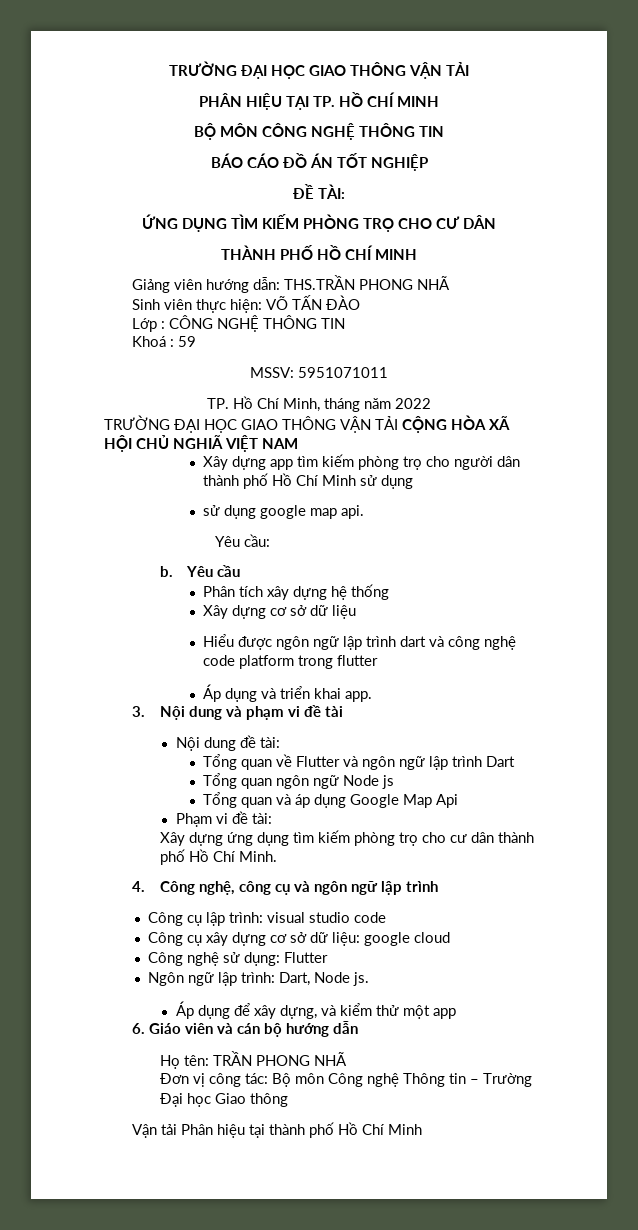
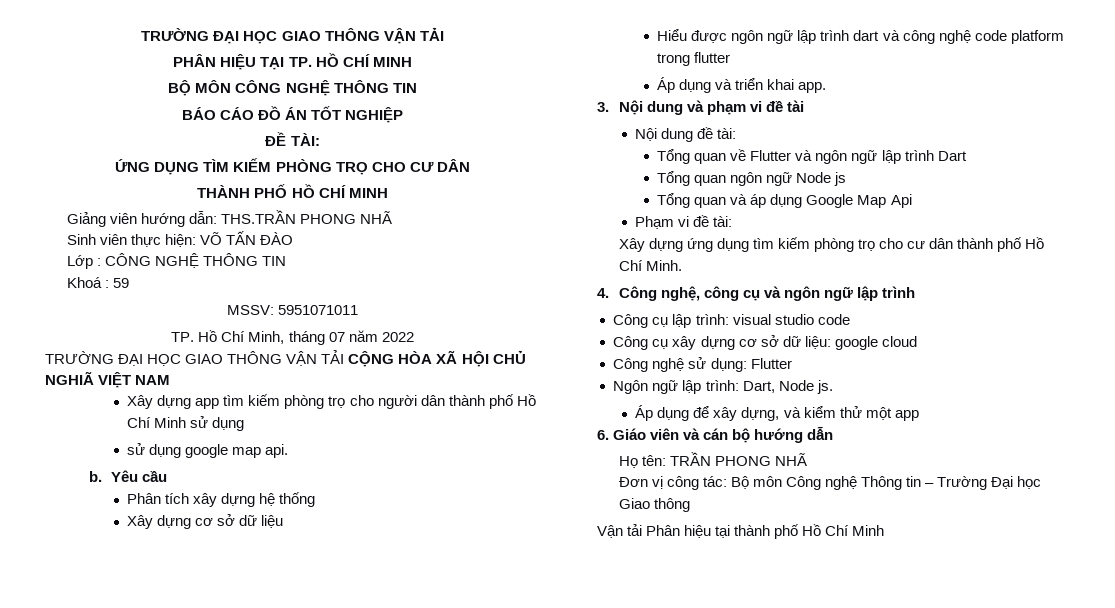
(360, 405) none -> [328,332,345,342] 07
[215,534,271,547] // Yêu cầu: -> (289, 451) none

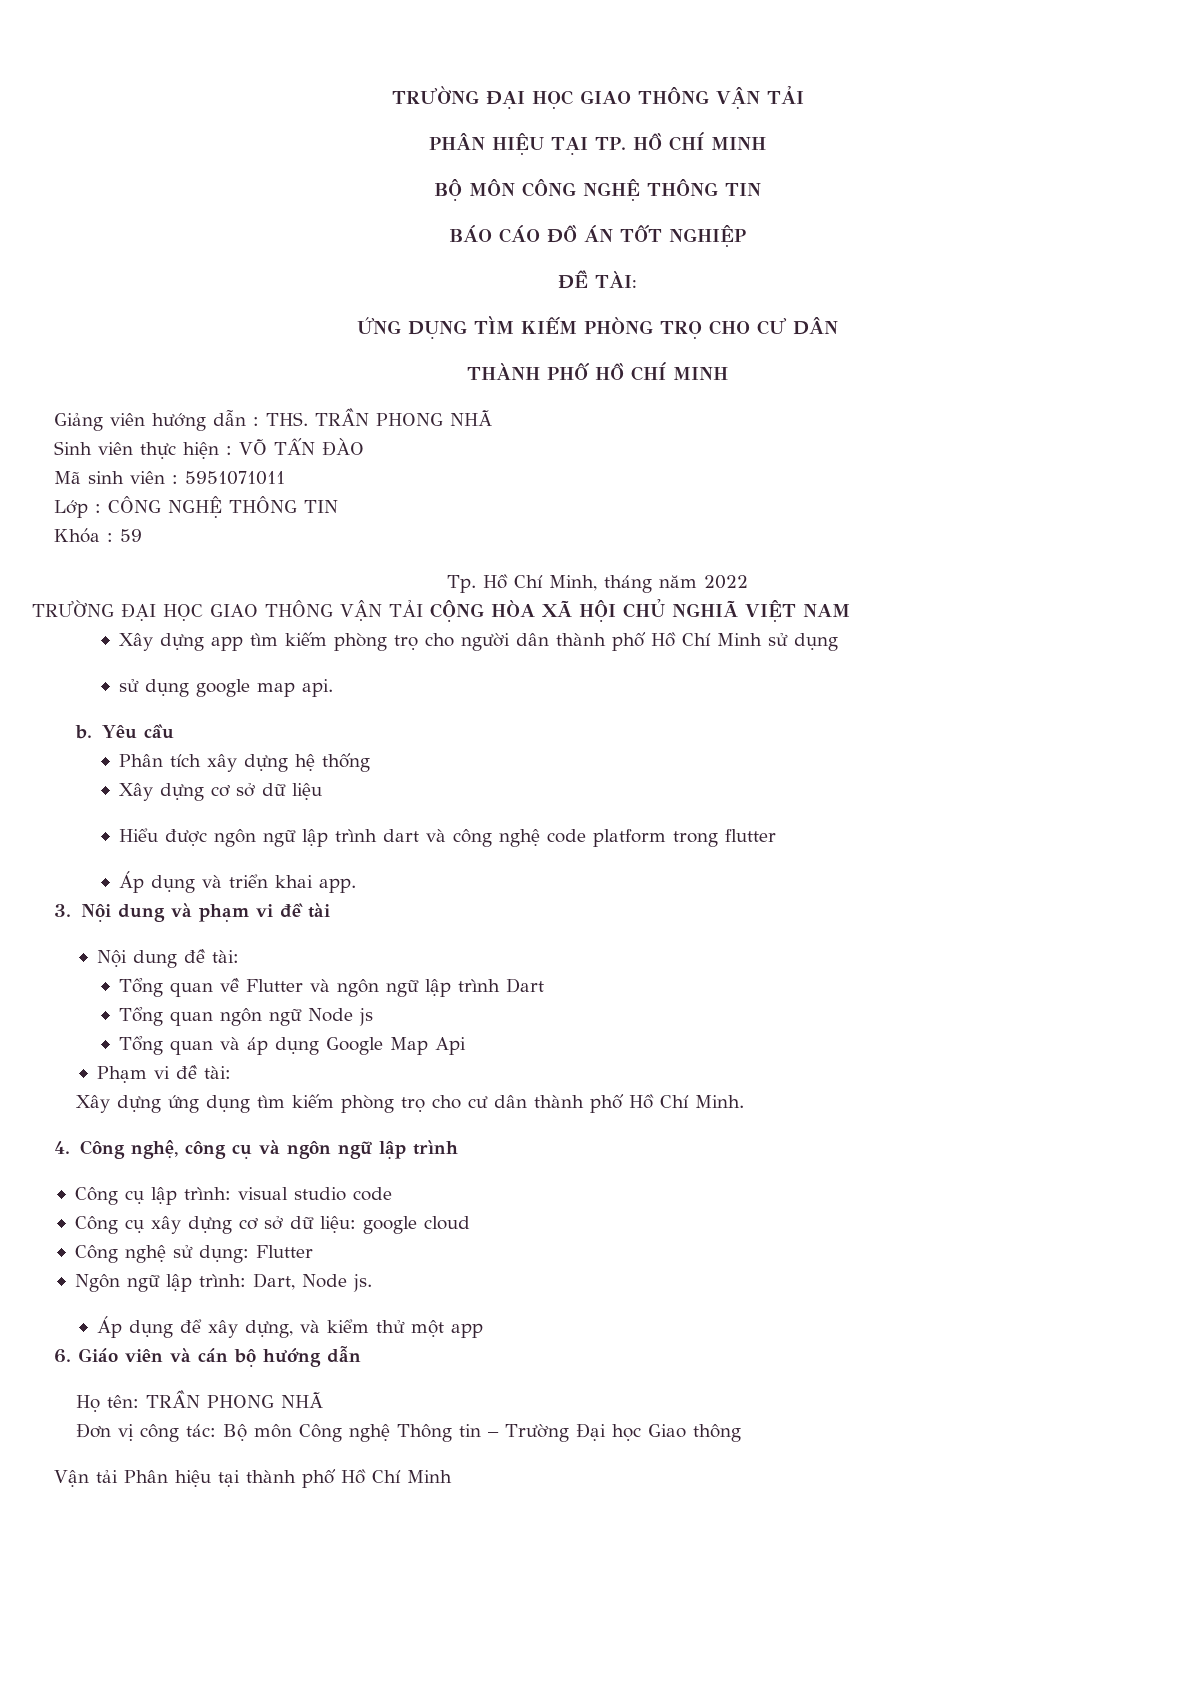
[189,210,297,224] dẫn: THS.TRẦN -> [213,408,370,426] dẫn : THS. TRẦN
[165,234,197,247] hiện: -> [183,442,233,460] hiện :
(294, 238) none -> [54,471,286,485] // Mã sinh viên : 5951071011
[66,277,102,288] Khoá -> [54,528,101,543] Khóa
[226,305,359,315] [171,332,195,342] MSSV: 5951071011 // TP. -> [447,575,476,593] Tp.
[328,332,345,342] 07 -> (652, 584) none

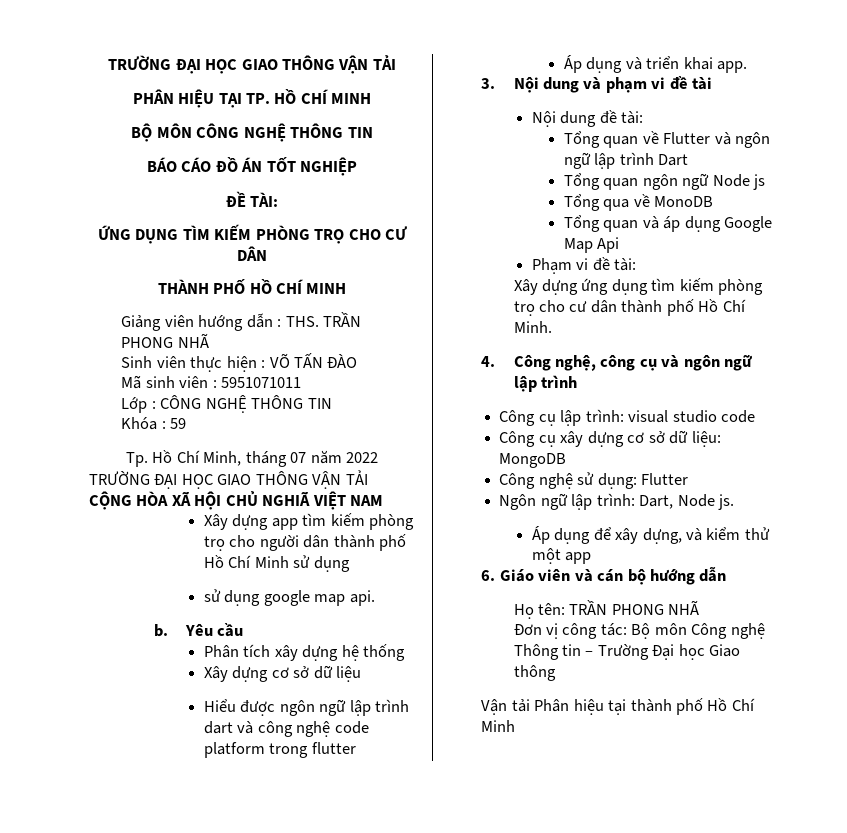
(652, 584) none -> [290,452,307,463] 07
(374, 1017) none -> [563,194,714,211] // Tổng qua về MonoDB
[363,1216,471,1234] google cloud -> [499,453,567,468] MongoDB

